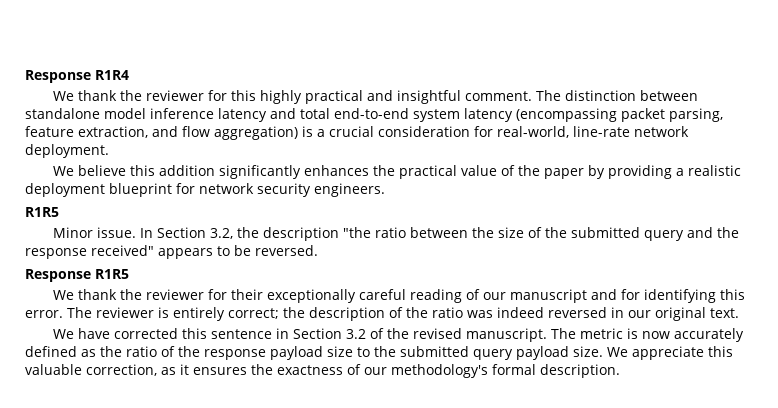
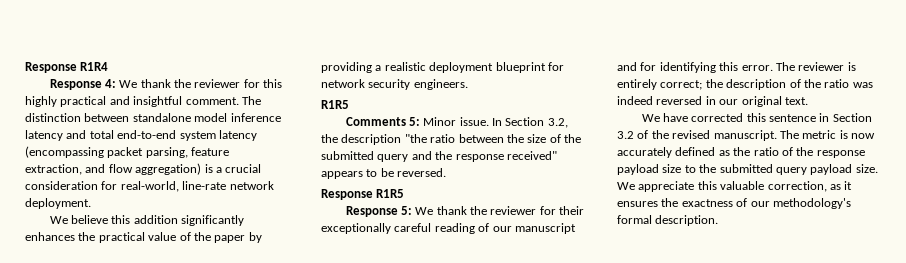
(129, 75) none -> [49,79,116,90] Response 4:
(59, 212) none -> [345,117,420,126] Comments 5:
(129, 274) none -> [345,206,412,217] Response 5:

